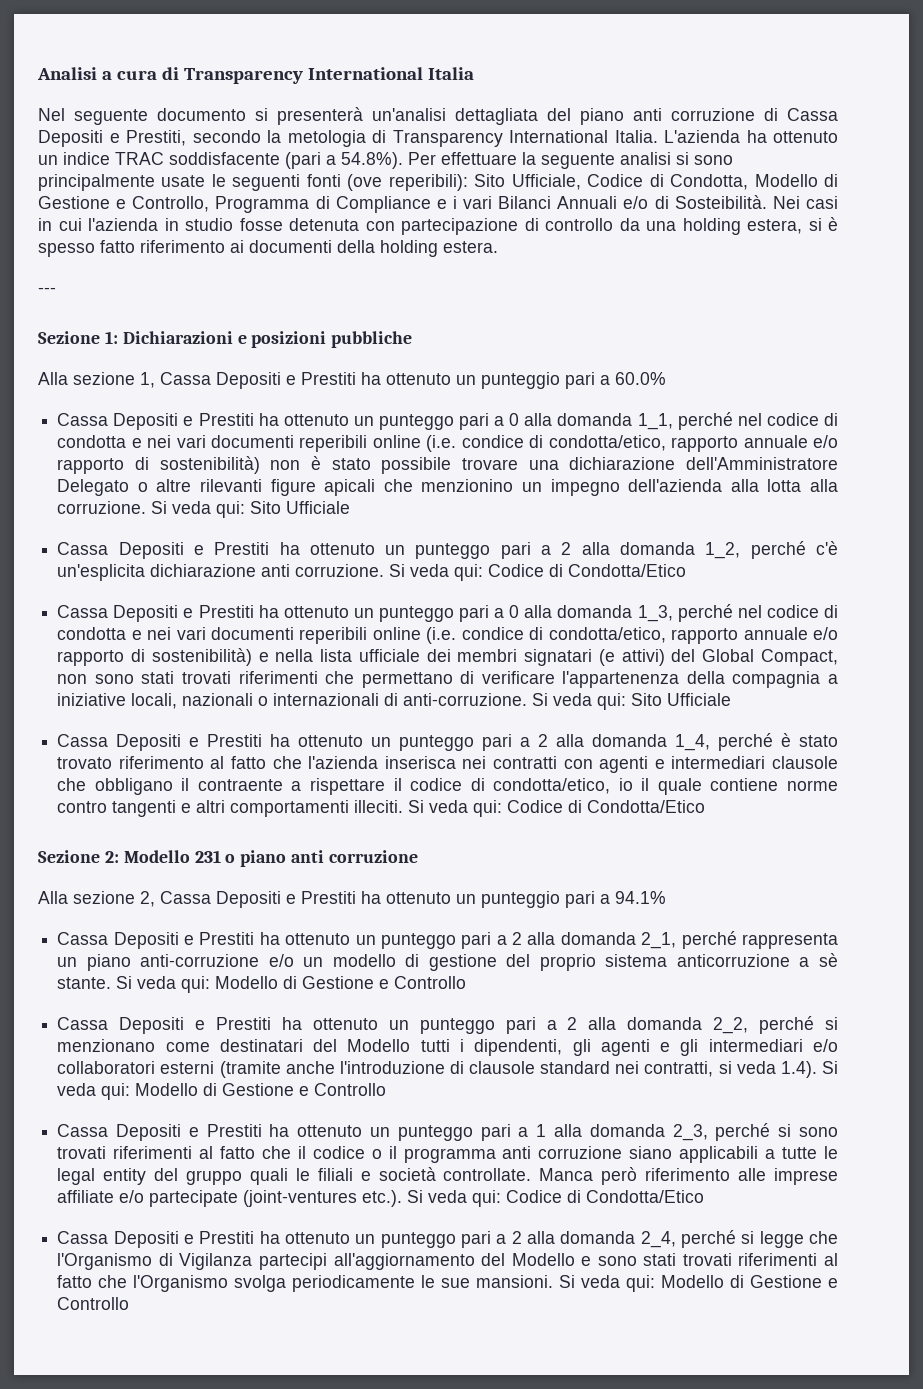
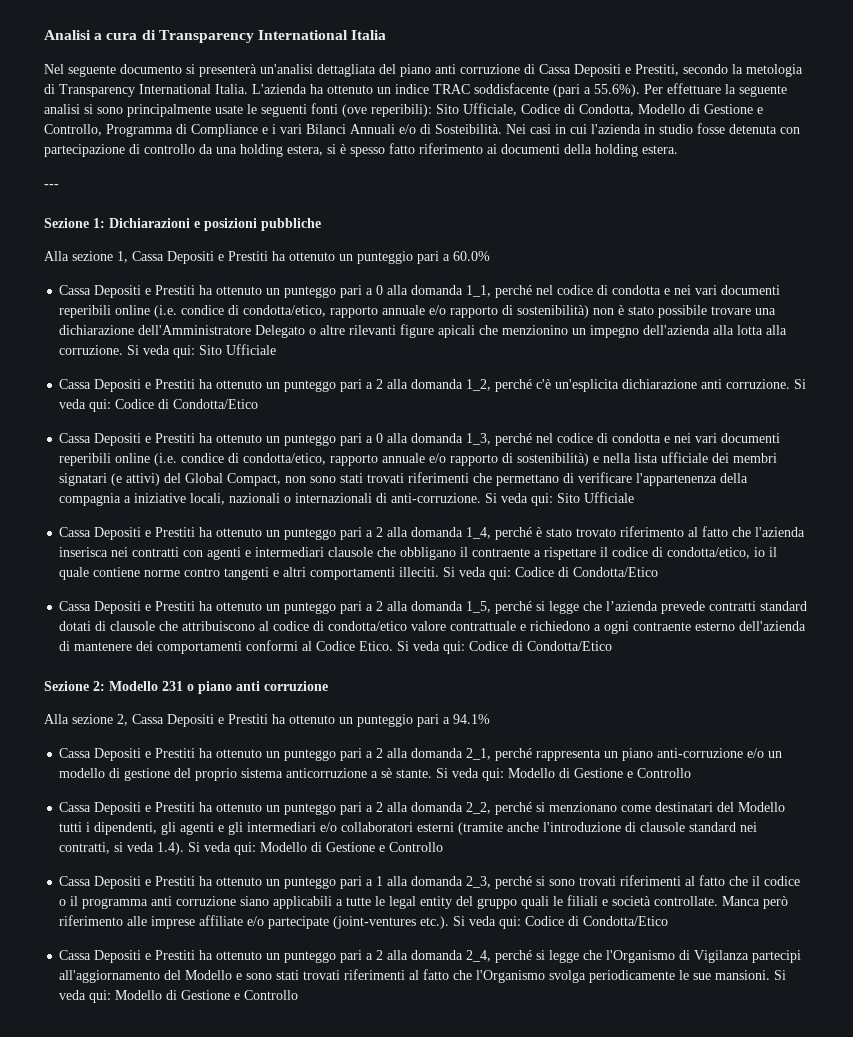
[341,152,403,169] 54.8%). -> [594,84,640,97] 55.6%).
(706, 806) none -> [59,601,808,614] [59,621,807,634] [59,640,613,654] // Cassa Depositi e Prestiti ha ottenuto un punteggo pari a 2 alla domanda 1_5, perché si legge che l’azienda prevede contratti standard dotati di clausole che attribuiscono al codice di condotta/etico valore contrattuale e richiedono a ogni contraente esterno dell'azienda di mantenere dei comportamenti conformi al Codice Etico. Si veda qui: Codice di Condotta/Etico

